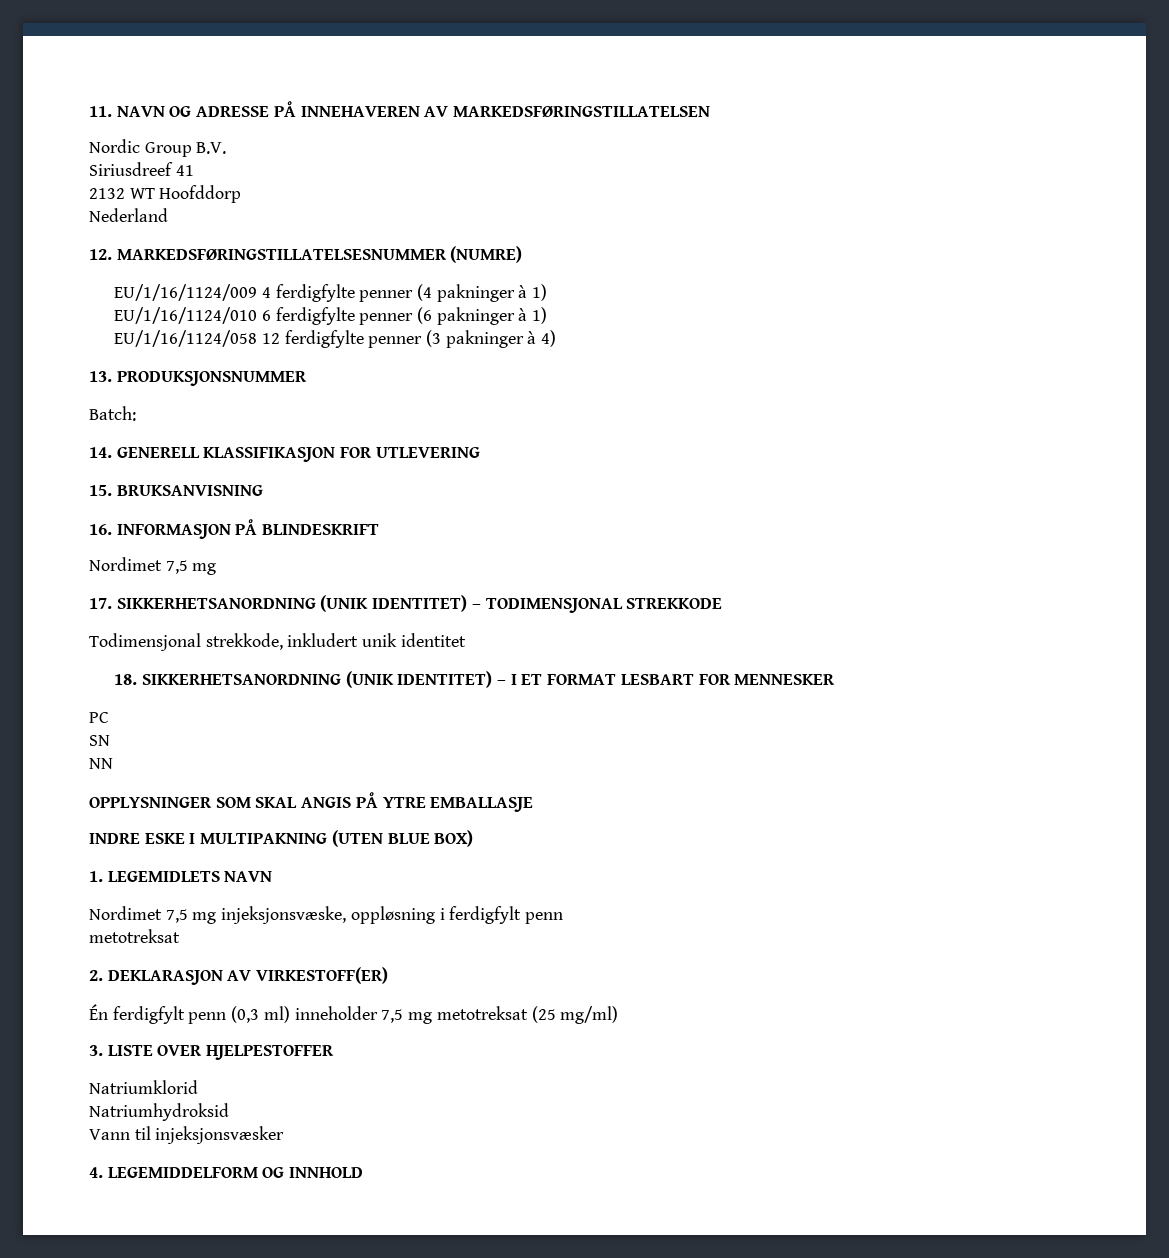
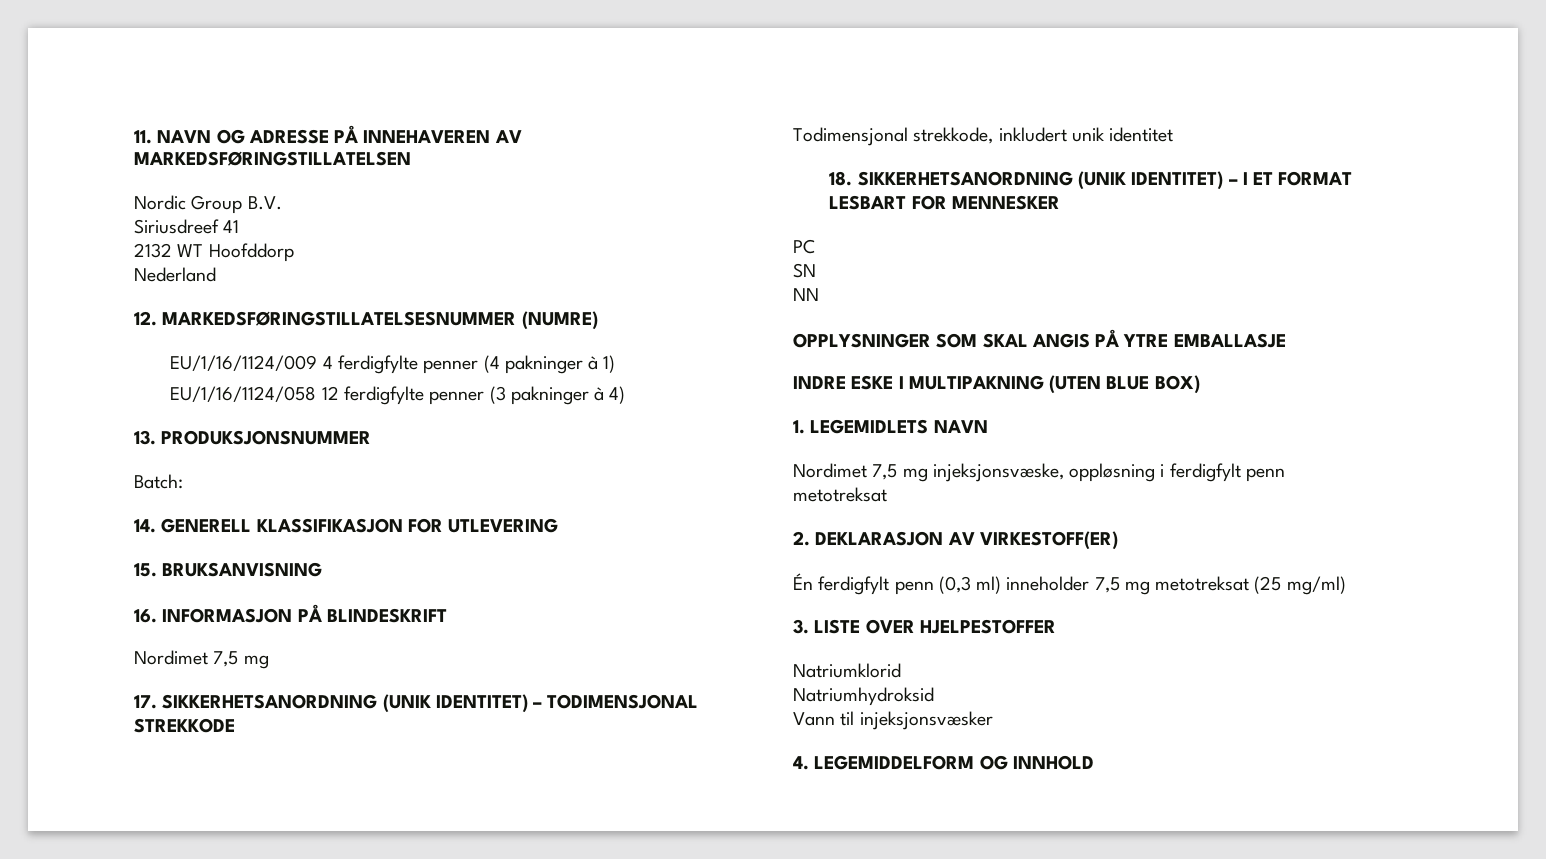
[114,307,548,325] // EU/1/16/1124/010 6 ferdigfylte penner (6 pakninger à 1) -> (616, 364) none

